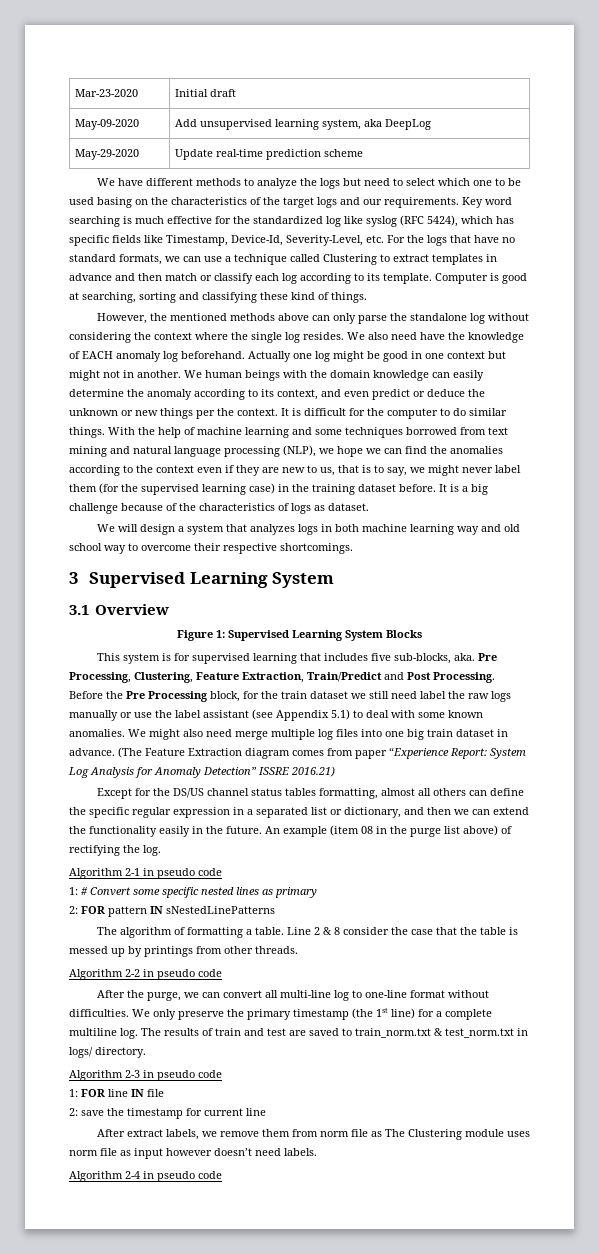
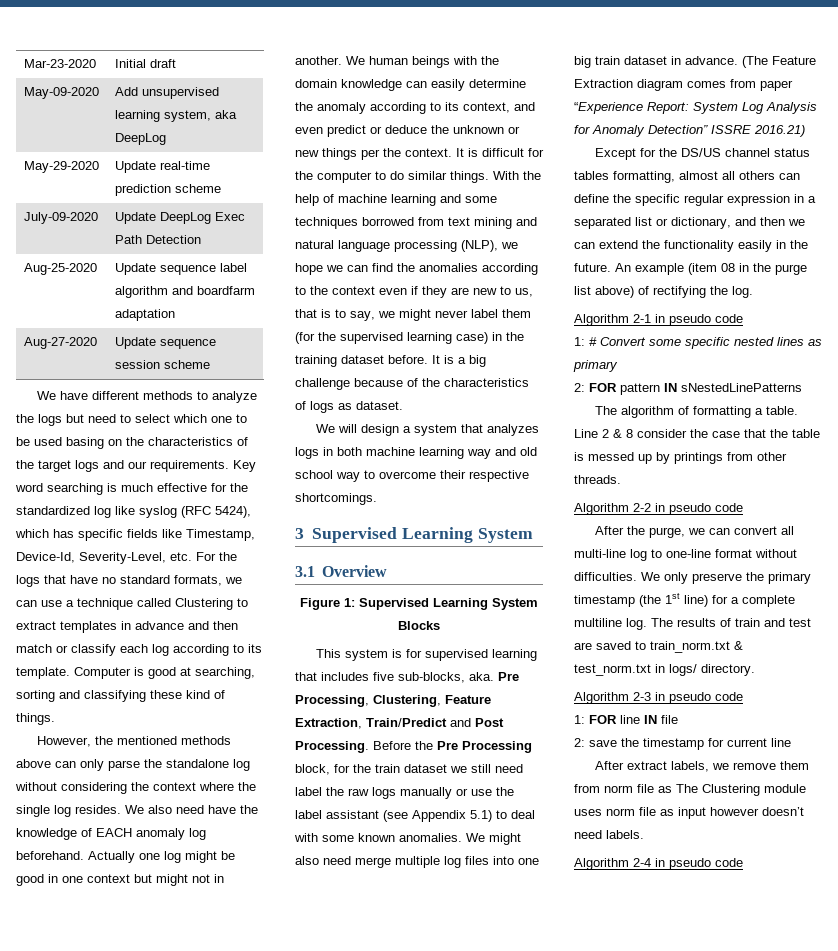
(363, 153) none -> [23,212,98,224] [114,212,245,224] [114,235,201,244] [23,263,97,275] [114,263,247,275] [114,286,255,298] [114,309,175,321] [23,337,97,349] [114,337,216,349] [114,360,210,369] // July-09-2020 | Update DeepLog Exec Path Detection // Aug-25-2020 | Update sequence label algorithm and boardfarm adaptation // Aug-27-2020 | Update sequence session scheme

